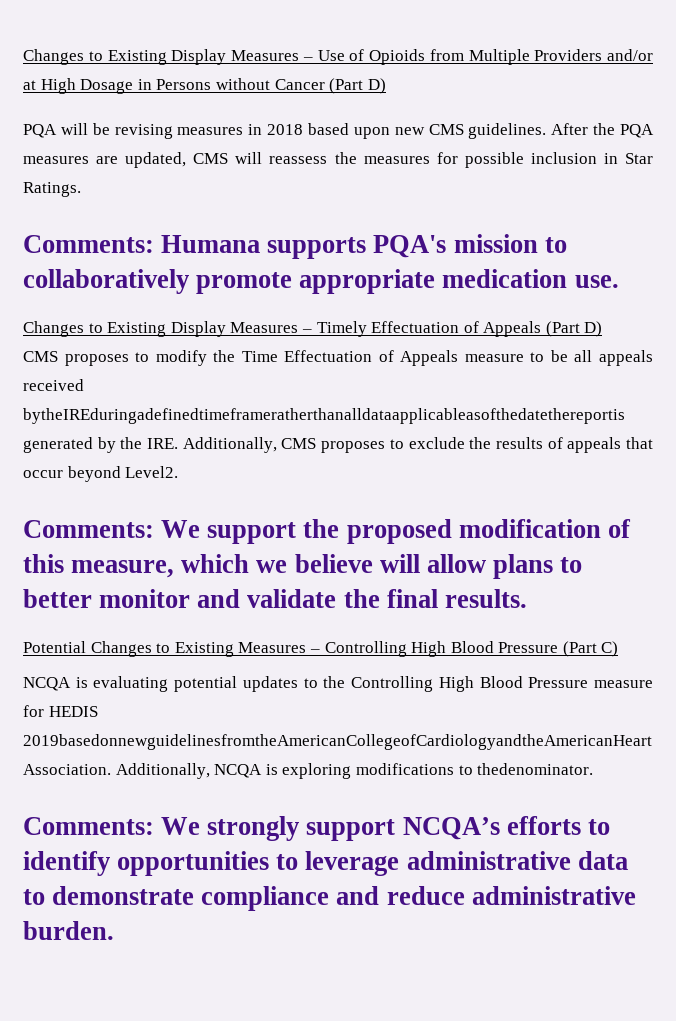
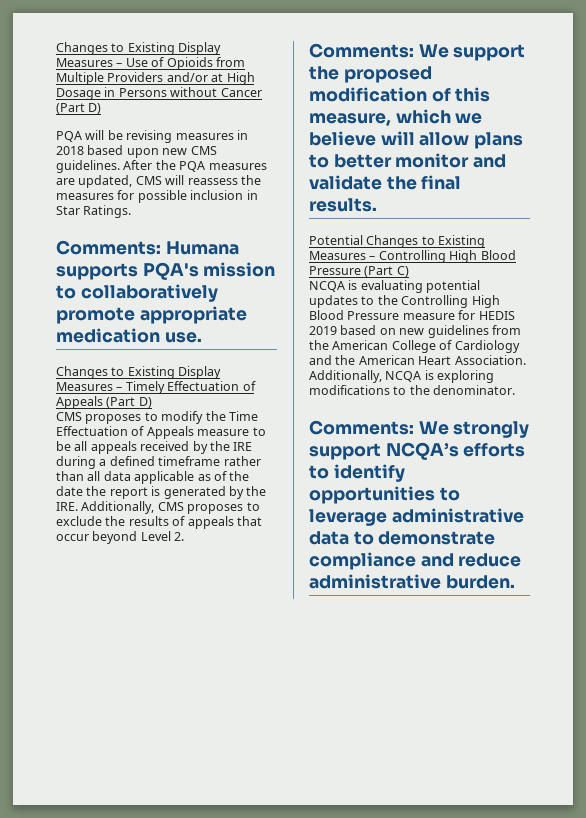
[23,408,625,424] bytheIREduringadefinedtimeframeratherthanalldataapplicableasofthedatethereportis -> [192,441,253,454] [56,456,261,469] [56,471,250,484] [56,486,161,499] by the IRE during a defined timeframe rather than all data applicable as of the date the report is
[125,466,179,478] Level2. -> [140,531,185,541] Level 2.
[23,734,652,750] 2019basedonnewguidelinesfromtheAmericanCollegeofCardiologyandtheAmericanHeart -> [309,325,521,338] [309,340,520,353] [309,355,452,365] 2019 based on new guidelines from the American College of Cardiology and the American Heart
[477,763,594,775] thedenominator. -> [409,385,516,395] the denominator.

